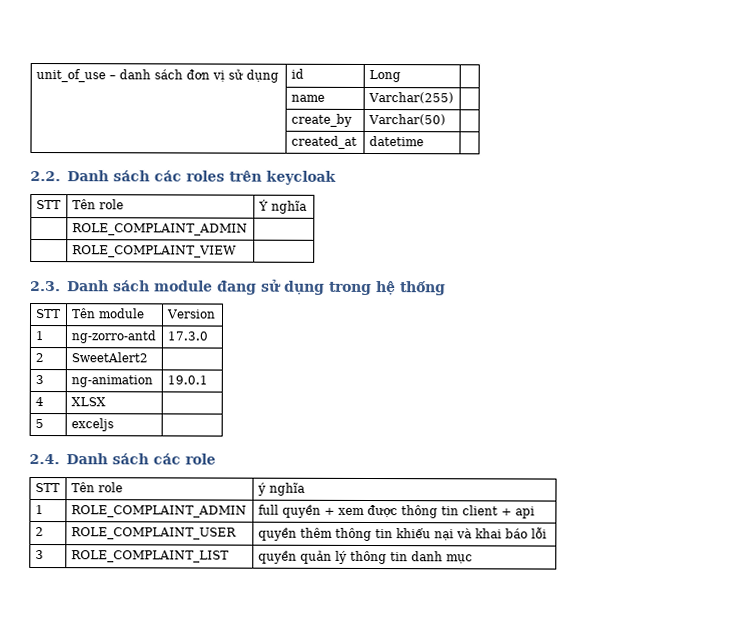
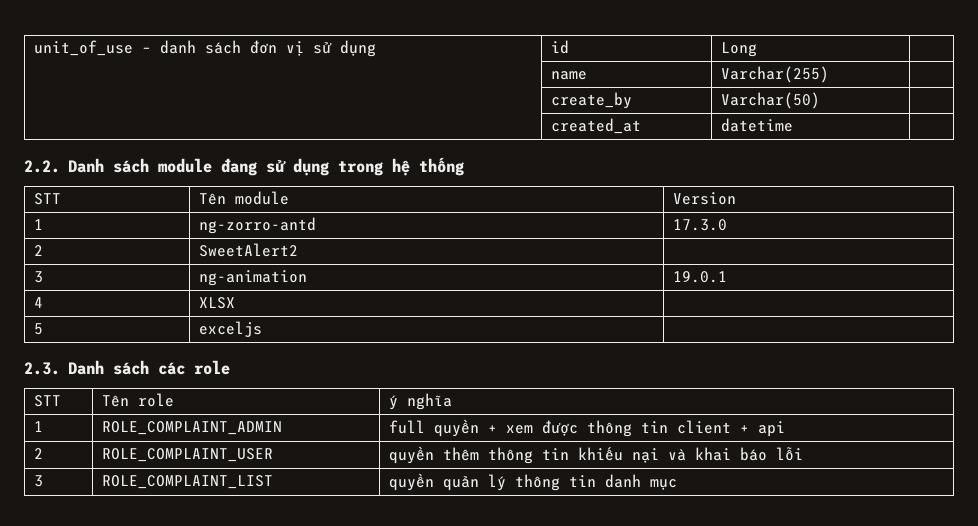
[153,170,336,185] [35,200,61,210] [71,199,124,210] [257,199,307,214] [71,223,248,236] [71,245,237,258] [30,280,150,292] các roles trên keycloak // STT | Tên role | Ý nghĩa // | ROLE_COMPLAINT_ADMIN | // | ROLE_COMPLAINT_VIEW | // 2.3. Danh sách -> (149, 165) none
[29,453,60,465] 2.4. -> [24,362,60,375] 2.3.

